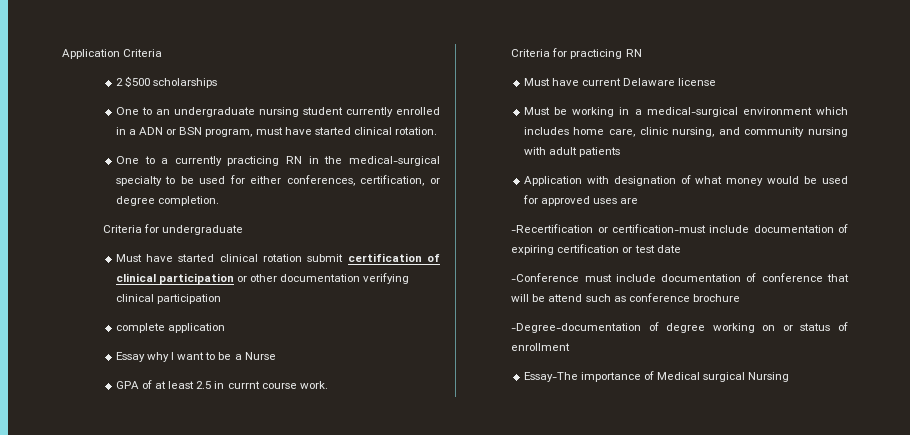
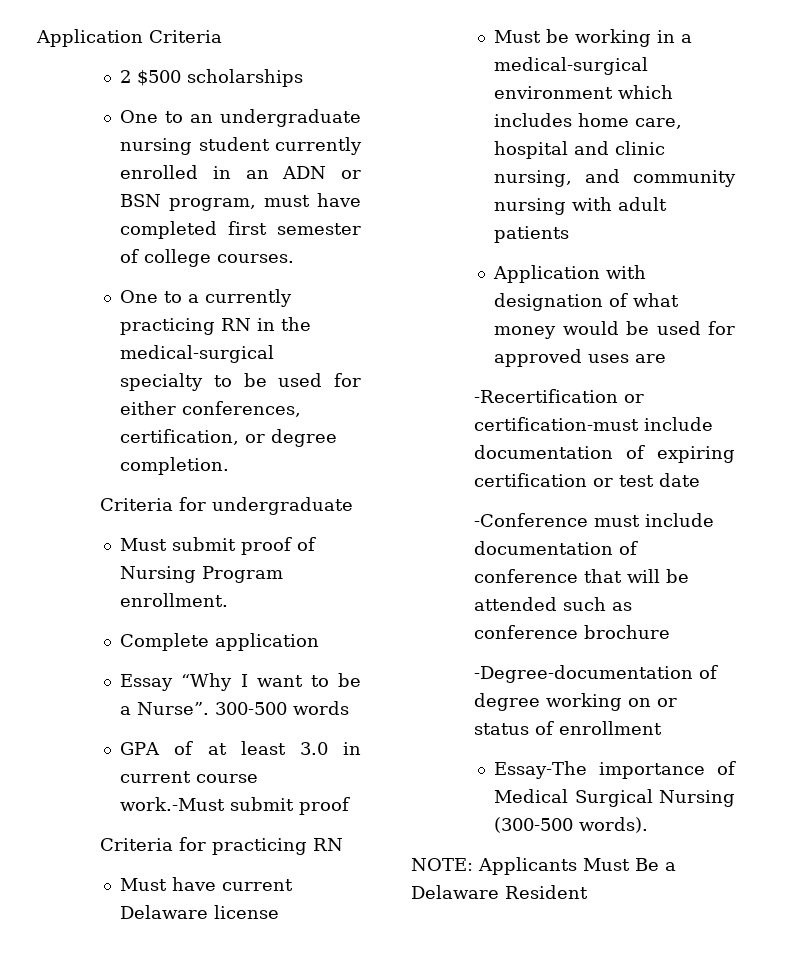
[128,129,136,135] a -> [245,170,269,179] an
[314,127,437,135] started clinical rotation. -> [120,221,361,239] [120,249,295,267] completed first semester of college courses.
[146,253,440,262] [115,273,410,284] [115,294,221,304] [115,323,165,333] have started clinical rotation submit certification of clinical participation or other documentation verifying clinical participation // complete -> [172,537,317,555] [120,566,284,583] [120,593,229,607] [120,633,210,651] submit proof of Nursing Program enrollment. // Complete
[146,352,169,362] why -> [181,673,233,691] “Why
[244,352,276,360] Nurse -> [137,701,350,715] Nurse”. 300-500 words
[196,381,328,389] 2.5 in currnt course work. -> [299,742,361,755] [120,771,259,783] [120,797,351,815] 3.0 in current course work.-Must submit proof
(636, 133) none -> [494,141,610,159] hospital and
[548,294,583,302] attend -> [474,597,558,611] attended
[703,372,790,382] surgical Nursing -> [574,789,735,807] [494,817,649,833] [411,857,676,875] [411,885,588,899] Surgical Nursing (300-500 words). // NOTE: Applicants Must Be a Delaware Resident

